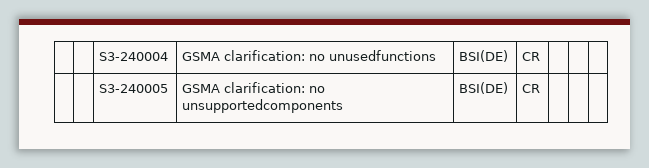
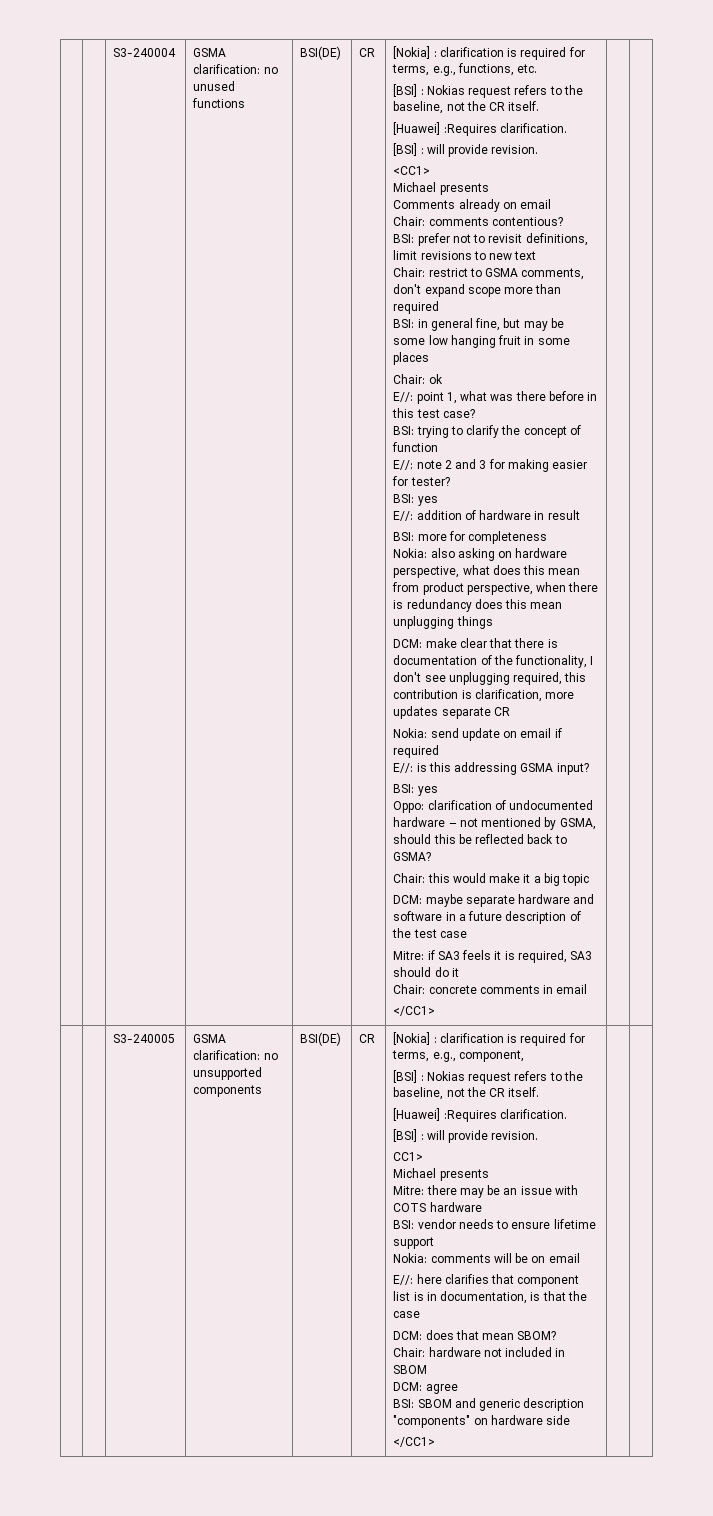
[329,50,437,61] [459,50,509,62] [522,52,541,61] unusedfunctions | BSI(DE) | CR | -> [193,81,236,91] [192,98,246,108] [300,46,342,60] [359,48,376,57] [393,46,585,60] [392,63,538,76] [393,84,583,98] [393,101,540,114] [393,122,567,136] [393,143,539,157] [393,166,431,175] [393,182,489,195] [393,199,552,212] [393,216,563,226] [393,233,588,246] [393,250,537,260] [393,267,585,280] [393,284,562,297] [393,301,440,314] [393,318,564,331] [393,335,570,348] [393,352,430,365] [393,374,443,384] [393,391,598,404] [392,408,475,418] [393,425,581,438] [392,442,439,452] [393,459,588,472] [392,476,450,486] [393,494,438,506] [393,510,580,521] [393,531,548,544] [393,548,568,561] [393,565,581,578] [392,582,599,595] [393,599,563,612] [393,616,493,629] [393,638,558,648] [393,655,594,668] [393,672,587,685] [393,689,575,702] [393,706,510,719] [393,728,562,741] [393,745,440,758] [393,762,589,775] [393,784,438,796] [393,800,594,813] [393,817,596,830] [393,834,567,844] [393,852,432,861] [393,873,590,886] [393,894,595,907] [393,911,581,924] [392,928,467,938] [393,950,593,963] [393,967,459,977] [393,984,588,994] [393,1006,436,1016] unused functions | BSI(DE) | CR | [Nokia] : clarification is required for terms, e.g., functions, etc. // [BSI] : Nokias request refers to the baseline, not the CR itself. // [Huawei] :Requires clarification. // [BSI] : will provide revision. // <CC1> // Michael presents // Comments already on email // Chair: comments contentious? // BSI: prefer not to revisit definitions, limit revisions to new text // Chair: restrict to GSMA comments, don't expand scope more than required // BSI: in general fine, but may be some low hanging fruit in some places // Chair: ok // E//: point 1, what was there before in this test case? // BSI: trying to clarify the concept of function // E//: note 2 and 3 for making easier for tester? // BSI: yes // E//: addition of hardware in result // BSI: more for completeness // Nokia: also asking on hardware perspective, what does this mean from product perspective, when there is redundancy does this mean unplugging things // DCM: make clear that there is documentation of the functionality, I don't see unplugging required, this contribution is clarification, more updates separate CR // Nokia: send update on email if required // E//: is this addressing GSMA input? // BSI: yes // Oppo: clarification of undocumented hardware – not mentioned by GSMA, should this be reflected back to GSMA? // Chair: this would make it a big topic // DCM: maybe separate hardware and software in a future description of the test case // Mitre: if SA3 feels it is required, SA3 should do it // Chair: concrete comments in email // </CC1>
[182,99,344,113] [459,82,509,94] [522,84,541,93] unsupportedcomponents | BSI(DE) | CR | -> [193,1067,263,1080] [193,1085,263,1097] [300,1032,342,1046] [359,1034,376,1043] [393,1032,585,1046] [392,1050,524,1062] [393,1070,583,1084] [393,1087,540,1100] [393,1108,567,1122] [393,1129,539,1143] [393,1152,424,1161] [393,1168,489,1181] [393,1185,578,1198] [393,1202,482,1212] [393,1219,596,1229] [393,1237,435,1249] [393,1253,580,1263] [393,1274,580,1287] [393,1291,587,1304] [393,1311,421,1318] [393,1330,557,1340] [393,1347,566,1357] [393,1365,428,1374] [393,1382,458,1394] [393,1398,585,1411] [393,1415,571,1428] [393,1437,436,1447] unsupported components | BSI(DE) | CR | [Nokia] : clarification is required for terms, e.g., component, // [BSI] : Nokias request refers to the baseline, not the CR itself. // [Huawei] :Requires clarification. // [BSI] : will provide revision. // CC1> // Michael presents // Mitre: there may be an issue with COTS hardware // BSI: vendor needs to ensure lifetime support // Nokia: comments will be on email // E//: here clarifies that component list is in documentation, is that the case // DCM: does that mean SBOM? // Chair: hardware not included in SBOM // DCM: agree // BSI: SBOM and generic description "components" on hardware side // </CC1>

